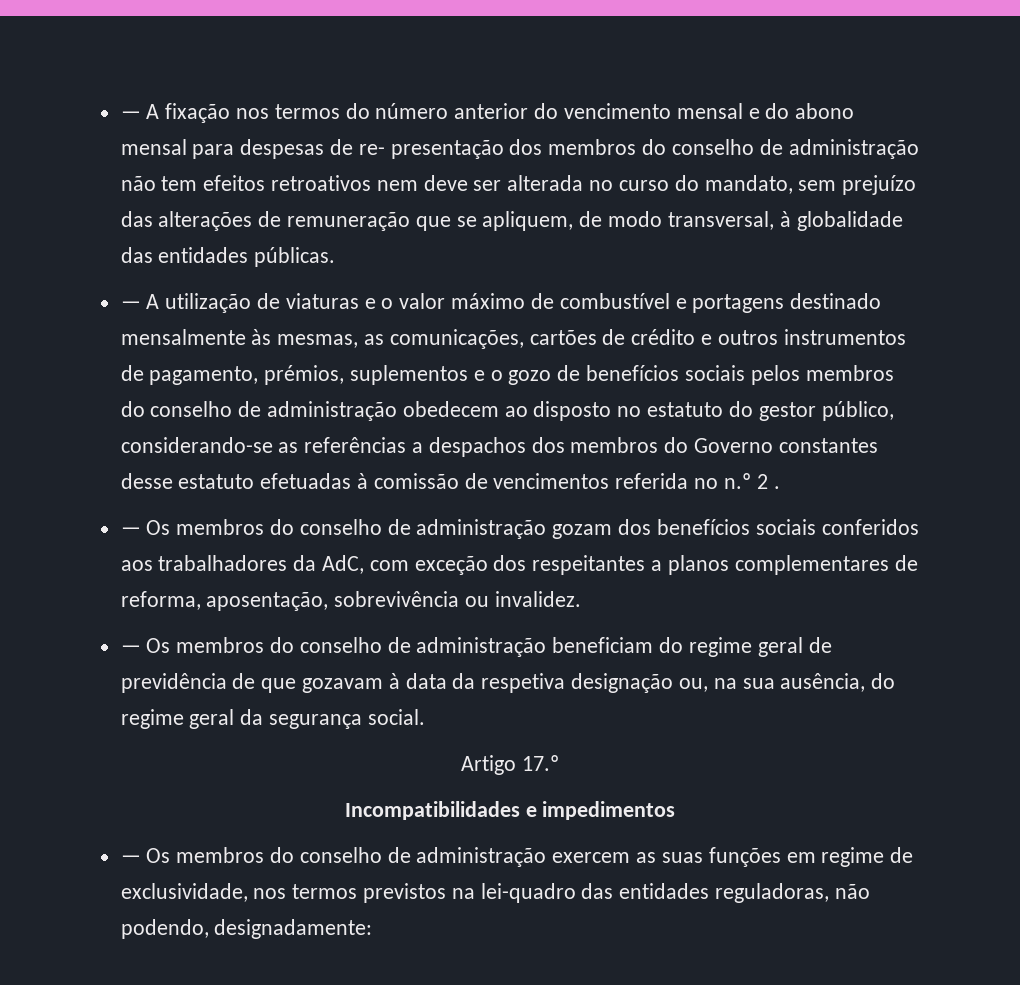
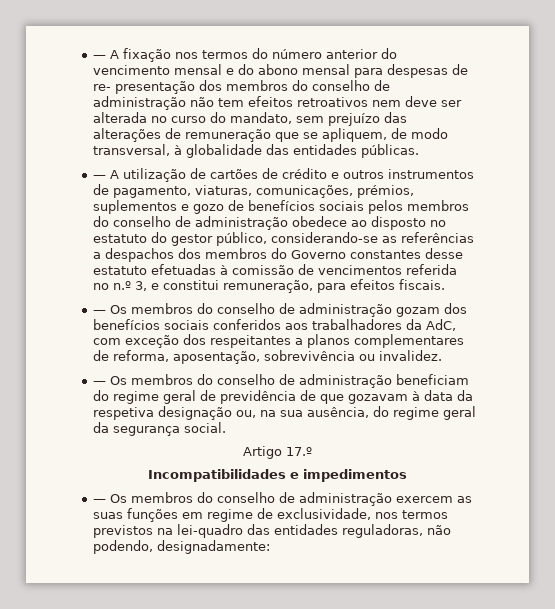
[285,293,882,313] [120,329,524,349] viaturas e o valor máximo de combustível e portagens destinado mensalmente às mesmas, as comunicações, -> (206, 173) none
(259, 375) none -> [194,185,353,198] viaturas, comunicações,
[490,370,503,381] o -> (189, 207) none
[402,401,499,417] obedecem -> [291,216,347,227] obedece
[756,474,780,489] 2 . -> [134,279,445,293] 3, e constitui remuneração, para efeitos fiscais.

